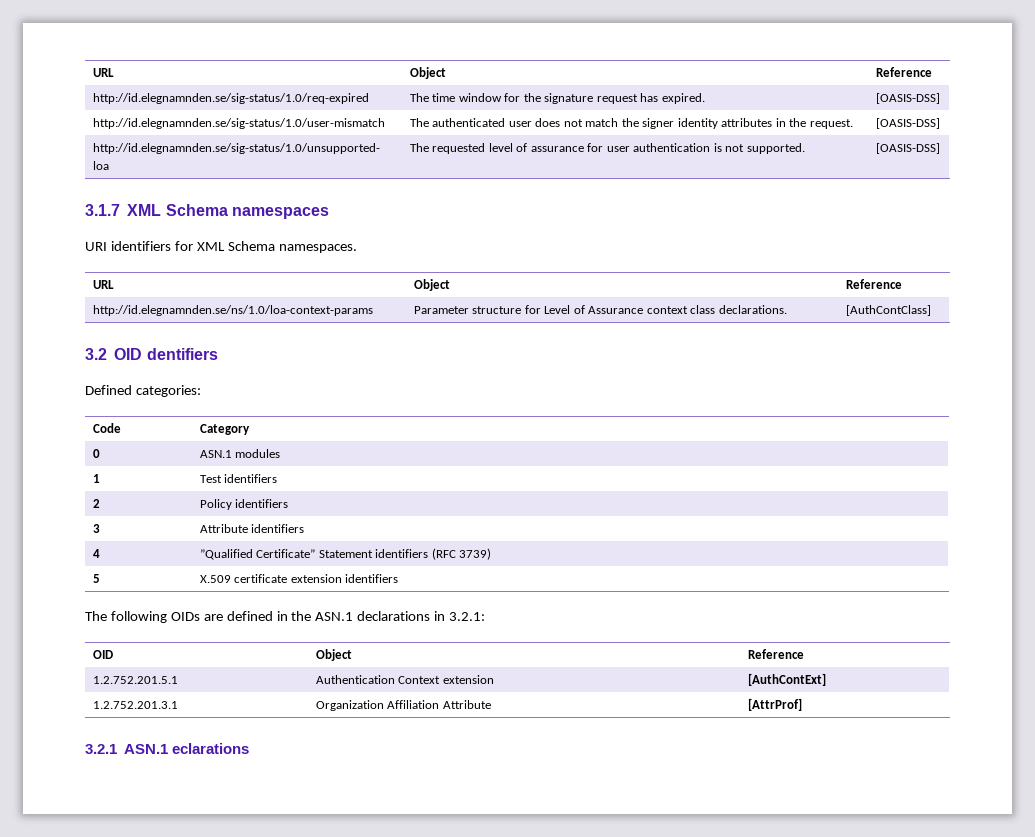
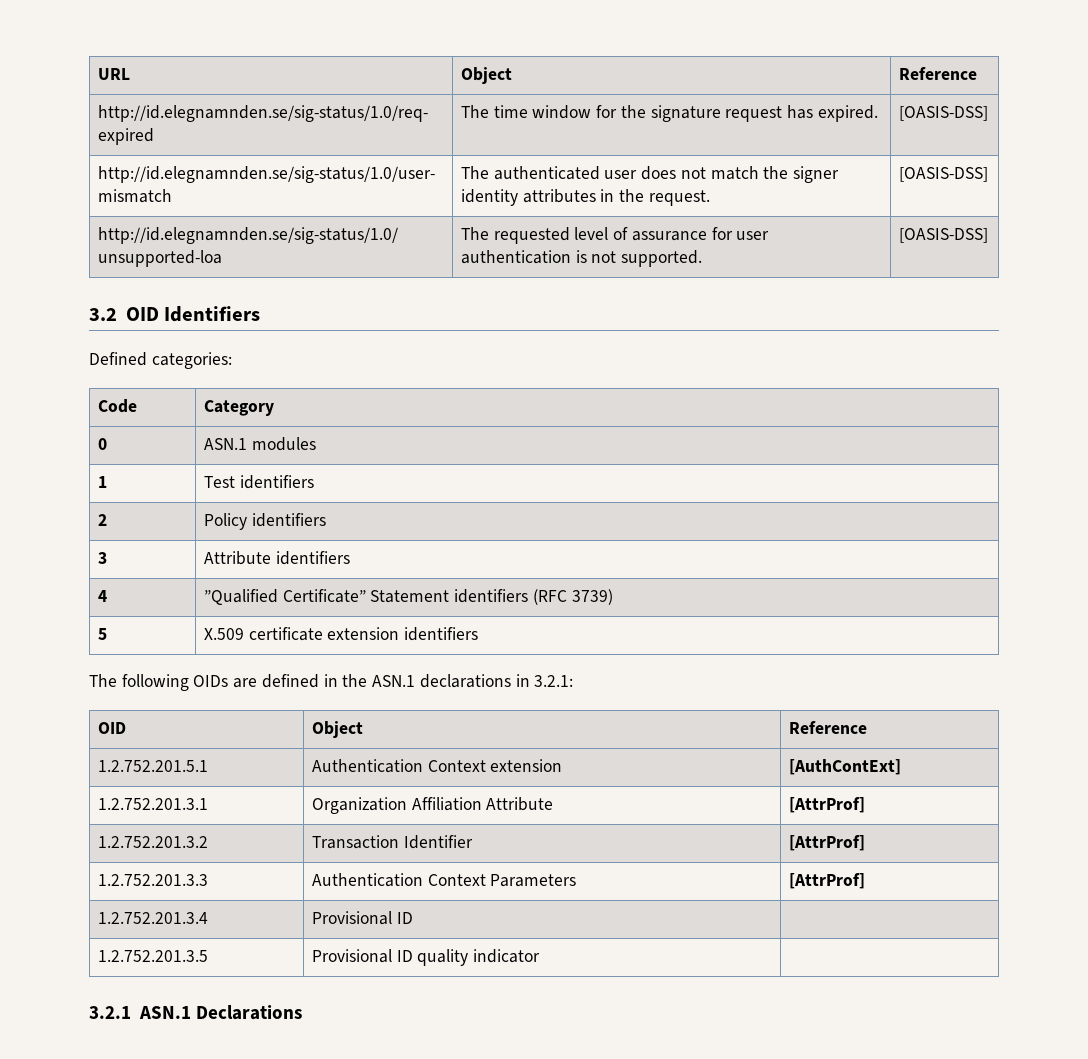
[85,204,329,219] [85,241,357,253] [92,280,114,289] [413,279,450,291] [845,279,902,289] [92,305,373,316] [413,305,787,314] [845,305,931,316] [85,348,218,360] 3.1.7 XML Schema namespaces // URI identifiers for XML Schema namespaces. // URL | Object | Reference // http://id.elegnamnden.se/ns/1.0/loa-context-params | Parameter structure for Level of Assurance context class declarations. | [AuthContClass] // 3.2 OID dentifiers -> [89,306,261,322] 3.2 OID Identifiers
(802, 704) none -> [97,836,208,848] [311,835,473,849] [788,835,865,851] [97,874,208,886] [311,873,577,887] [788,873,865,889] [97,912,208,924] [311,911,413,925] [97,950,208,962] [311,949,541,966] // 1.2.752.201.3.2 | Transaction Identifier | [AttrProf] // 1.2.752.201.3.3 | Authentication Context Parameters | [AttrProf] // 1.2.752.201.3.4 | Provisional ID | // 1.2.752.201.3.5 | Provisional ID quality indicator |
[172,743,250,754] eclarations -> [195,1005,302,1020] Declarations

